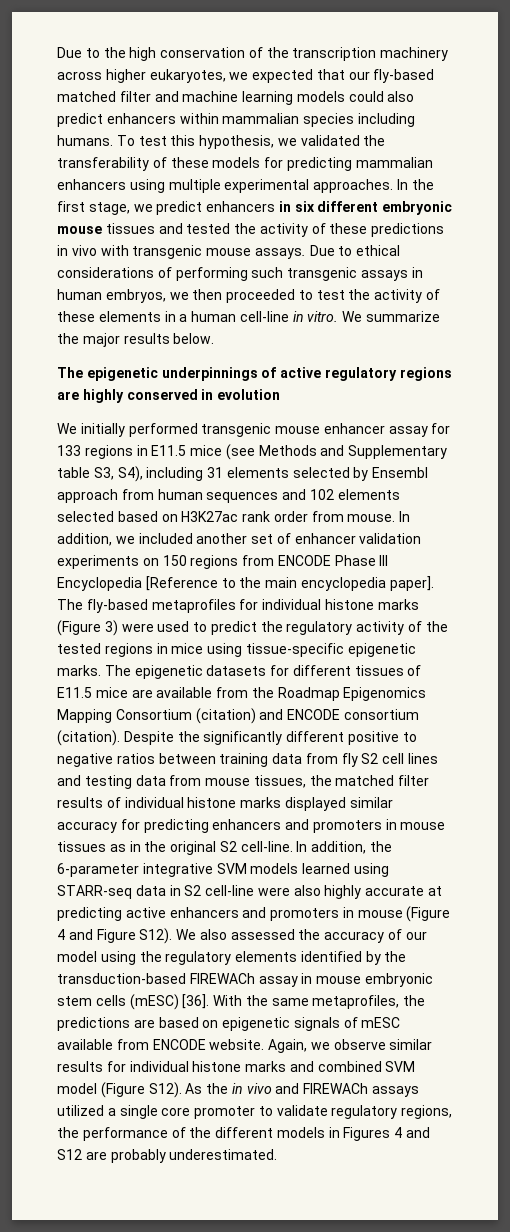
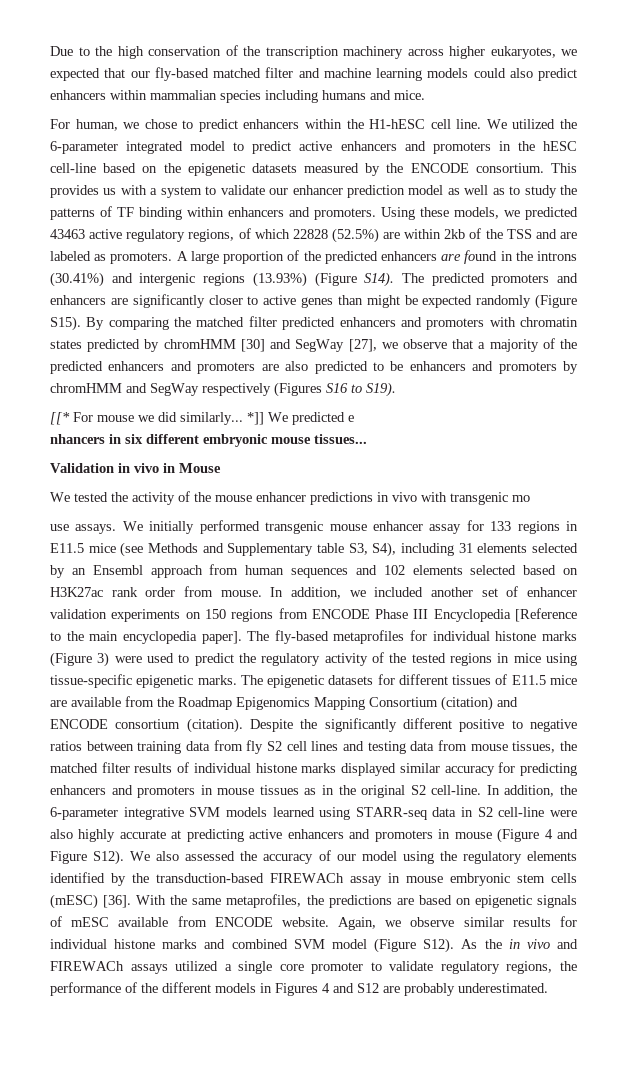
[57,135,386,149] [57,157,433,171] [57,179,434,193] [57,201,276,215] humans. To test this hypothesis, we validated the transferability of these models for predicting mammalian enhancers using multiple experimental approaches. In the first stage, we predict enhancers -> [322,90,425,100] [50,119,577,132] [50,141,577,154] [50,163,577,176] [50,185,577,198] [50,206,578,220] [50,228,577,243] [50,250,577,264] [50,272,578,287] [50,294,577,309] [50,316,578,331] [50,338,578,352] [50,361,578,374] [50,382,396,397] [50,412,354,425] [50,434,105,444] humans and mice. // For human, we chose to predict enhancers within the H1-hESC cell line. We utilized the 6-parameter integrated model to predict active enhancers and promoters in the hESC cell-line based on the epigenetic datasets measured by the ENCODE consortium. This provides us with a system to validate our enhancer prediction model as well as to study the patterns of TF binding within enhancers and promoters. Using these models, we predicted 43463 active regulatory regions, of which 22828 (52.5%) are within 2kb of the TSS and are labeled as promoters. A large proportion of the predicted enhancers are found in the introns (30.41%) and intergenic regions (13.93%) (Figure S14). The predicted promoters and enhancers are significantly closer to active genes than might be expected randomly (Figure S15). By comparing the matched filter predicted enhancers and promoters with chromatin states predicted by chromHMM [30] and SegWay [27], we observe that a majority of the predicted enhancers and promoters are also predicted to be enhancers and promoters by chromHMM and SegWay respectively (Figures S16 to S19). // [[* For mouse we did similarly... *]] We predicted e // nhancers
[105,223,183,234] tissues and -> [314,434,367,444] [50,463,221,473] [50,492,70,502] tissues... // Validation in vivo in Mouse // We
[329,223,368,234] these -> [194,492,306,502] the mouse enhancer
[206,245,401,259] [57,267,423,281] [57,289,441,303] [57,311,441,322] [57,333,215,347] [57,367,452,381] [57,389,281,403] mouse assays. Due to ethical considerations of performing such transgenic assays in human embryos, we then proceeded to test the activity of these elements in a human cell-line in vitro. We summarize the major results below. // The epigenetic underpinnings of active regulatory regions are highly conserved in evolution // -> [512,495,530,502] [50,524,117,534] mo // use assays.
(369, 474) none -> [71,568,86,575] an

